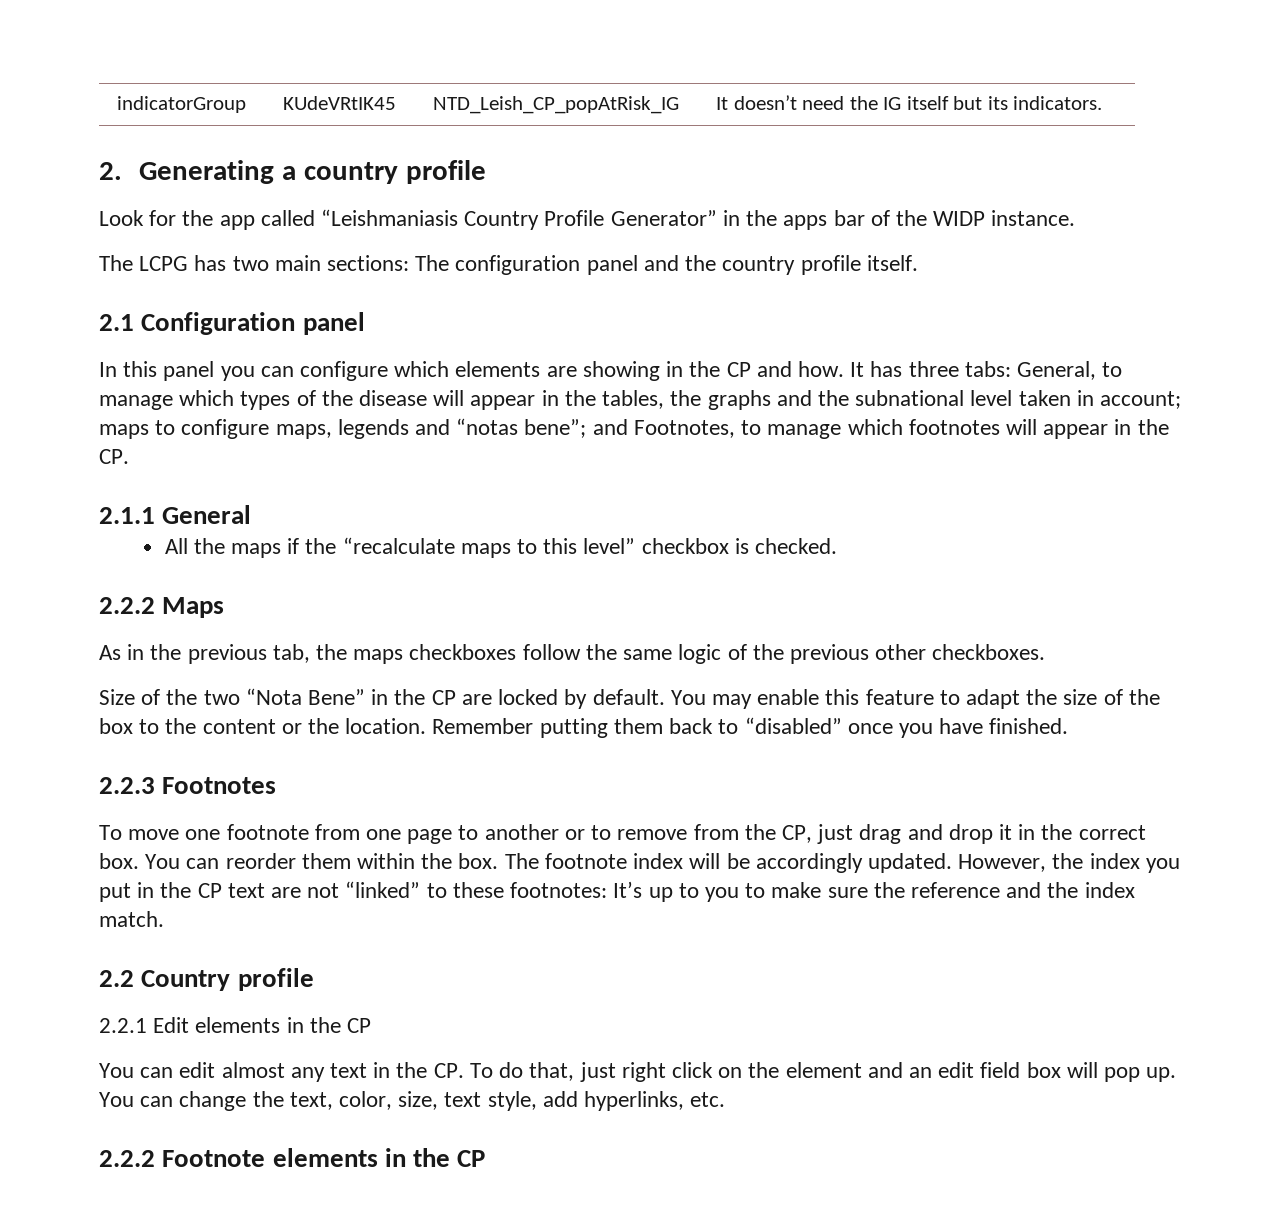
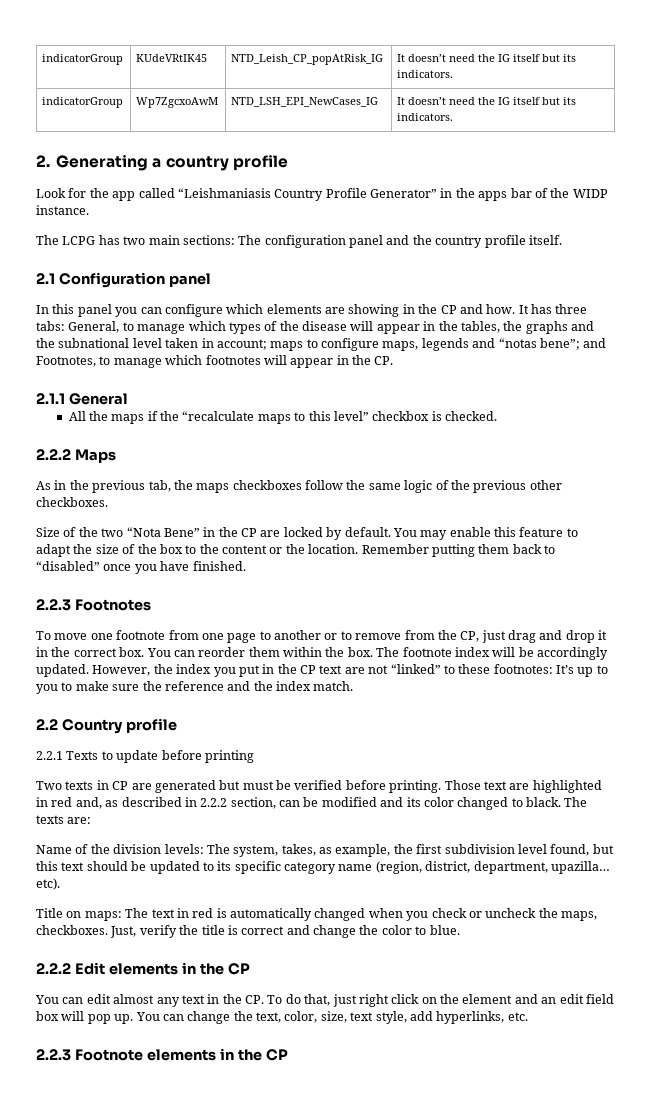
(1103, 103) none -> [42,97,124,108] [136,97,219,108] [231,97,379,107] [397,97,577,105] [397,113,454,121] // indicatorGroup | Wp7ZgcxoAwM | NTD_LSH_EPI_NewCases_IG | It doesn’t need the IG itself but its indicators.
(147, 1025) none -> [66,750,254,763] [36,780,602,793] [36,797,588,810] [36,815,92,824] [36,844,614,857] [36,861,610,874] [36,878,60,890] [36,908,597,921] [36,925,460,938] [36,963,71,974] Texts to update before printing // Two texts in CP are generated but must be verified before printing. Those text are highlighted in red and, as described in 2.2.2 section, can be modified and its color changed to black. The texts are: // Name of the division levels: The system, takes, as example, the first subdivision level found, but this text should be updated to its specific category name (region, district, department, upazilla… etc). // Title on maps: The text in red is automatically changed when you check or uncheck the maps, checkboxes. Just, verify the title is correct and change the color to blue. // 2.2.2
[99,1150,155,1167] 2.2.2 -> [36,1049,71,1061] 2.2.3

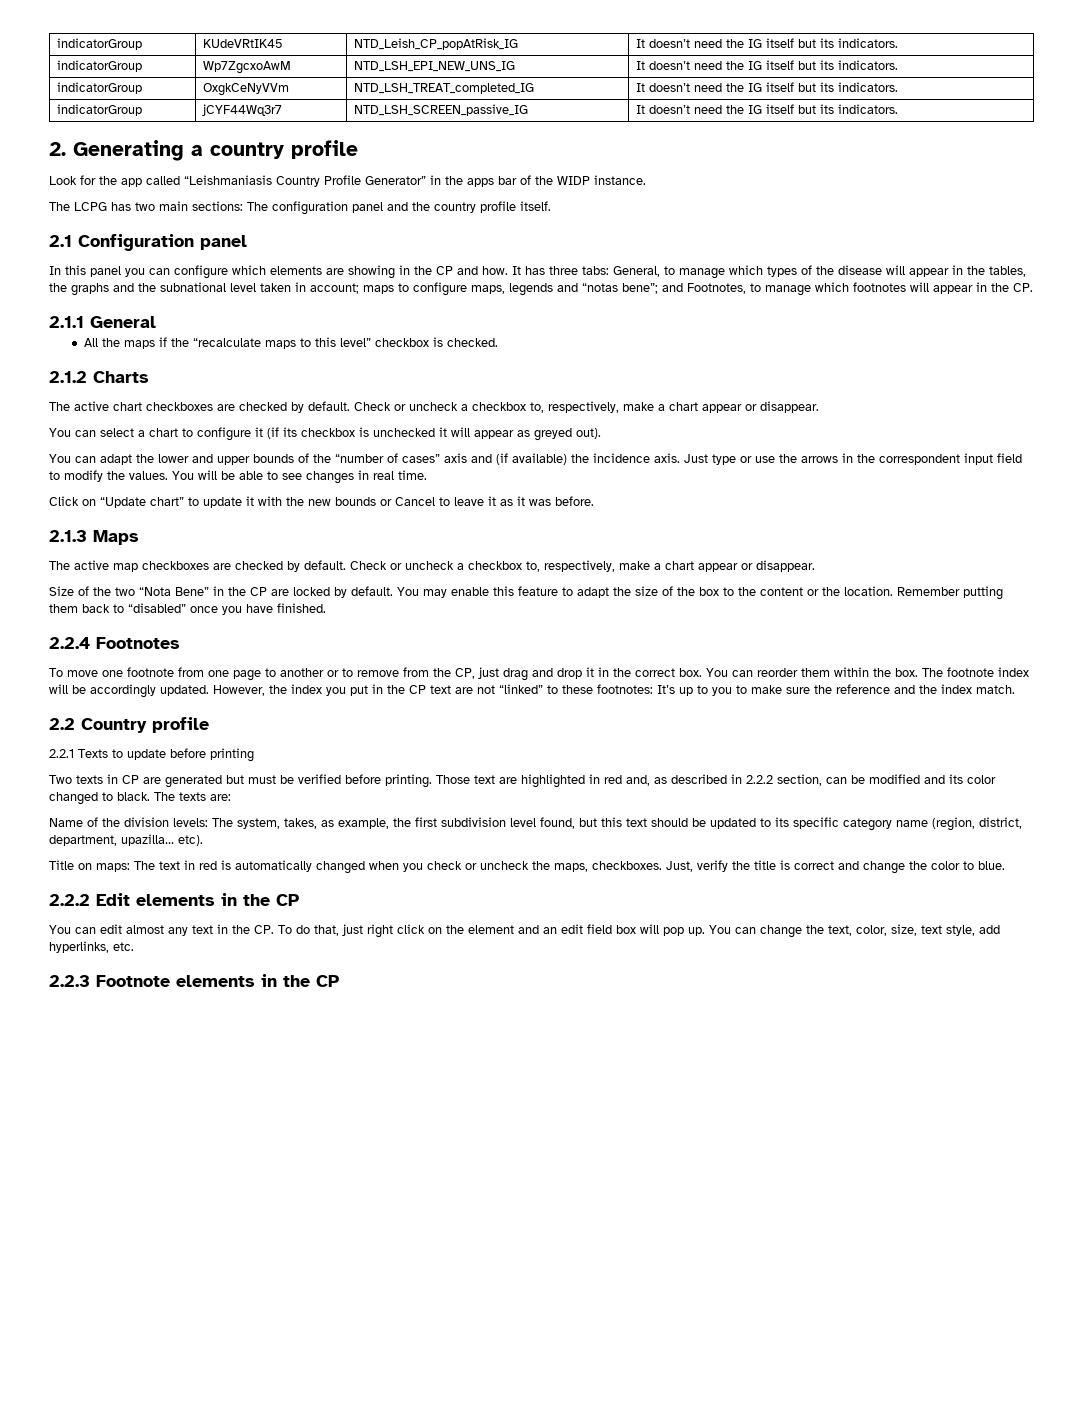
[231,97,379,107] NTD_LSH_EPI_NewCases_IG -> [354,61,516,72] [636,60,899,70] [57,82,143,94] [203,83,290,96] [354,83,535,94] [636,82,899,92] [57,104,143,116] [202,104,283,116] [354,104,529,116] NTD_LSH_EPI_NEW_UNS_IG | It doesn’t need the IG itself but its indicators. // indicatorGroup | OxgkCeNyVVm | NTD_LSH_TREAT_completed_IG | It doesn’t need the IG itself but its indicators. // indicatorGroup | jCYF44Wq3r7 | NTD_LSH_SCREEN_passive_IG
[36,449,116,463] [36,480,562,493] [36,497,108,507] 2.2.2 Maps // As in the previous tab, the maps checkboxes follow the same logic of the previous other checkboxes. -> [49,371,149,383] [49,401,819,413] [49,427,601,441] [49,453,1022,465] [49,470,427,484] [49,496,594,508] [49,530,139,545] [49,560,815,572] 2.1.2 Charts // The active chart checkboxes are checked by default. Check or uncheck a checkbox to, respectively, make a chart appear or disappear. // You can select a chart to configure it (if its checkbox is unchecked it will appear as greyed out). // You can adapt the lower and upper bounds of the “number of cases” axis and (if available) the incidence axis. Just type or use the arrows in the correspondent input field to modify the values. You will be able to see changes in real time. // Click on “Update chart” to update it with the new bounds or Cancel to leave it as it was before. // 2.1.3 Maps // The active map checkboxes are checked by default. Check or uncheck a checkbox to, respectively, make a chart appear or disappear.
[36,599,71,611] 2.2.3 -> [49,637,90,649] 2.2.4

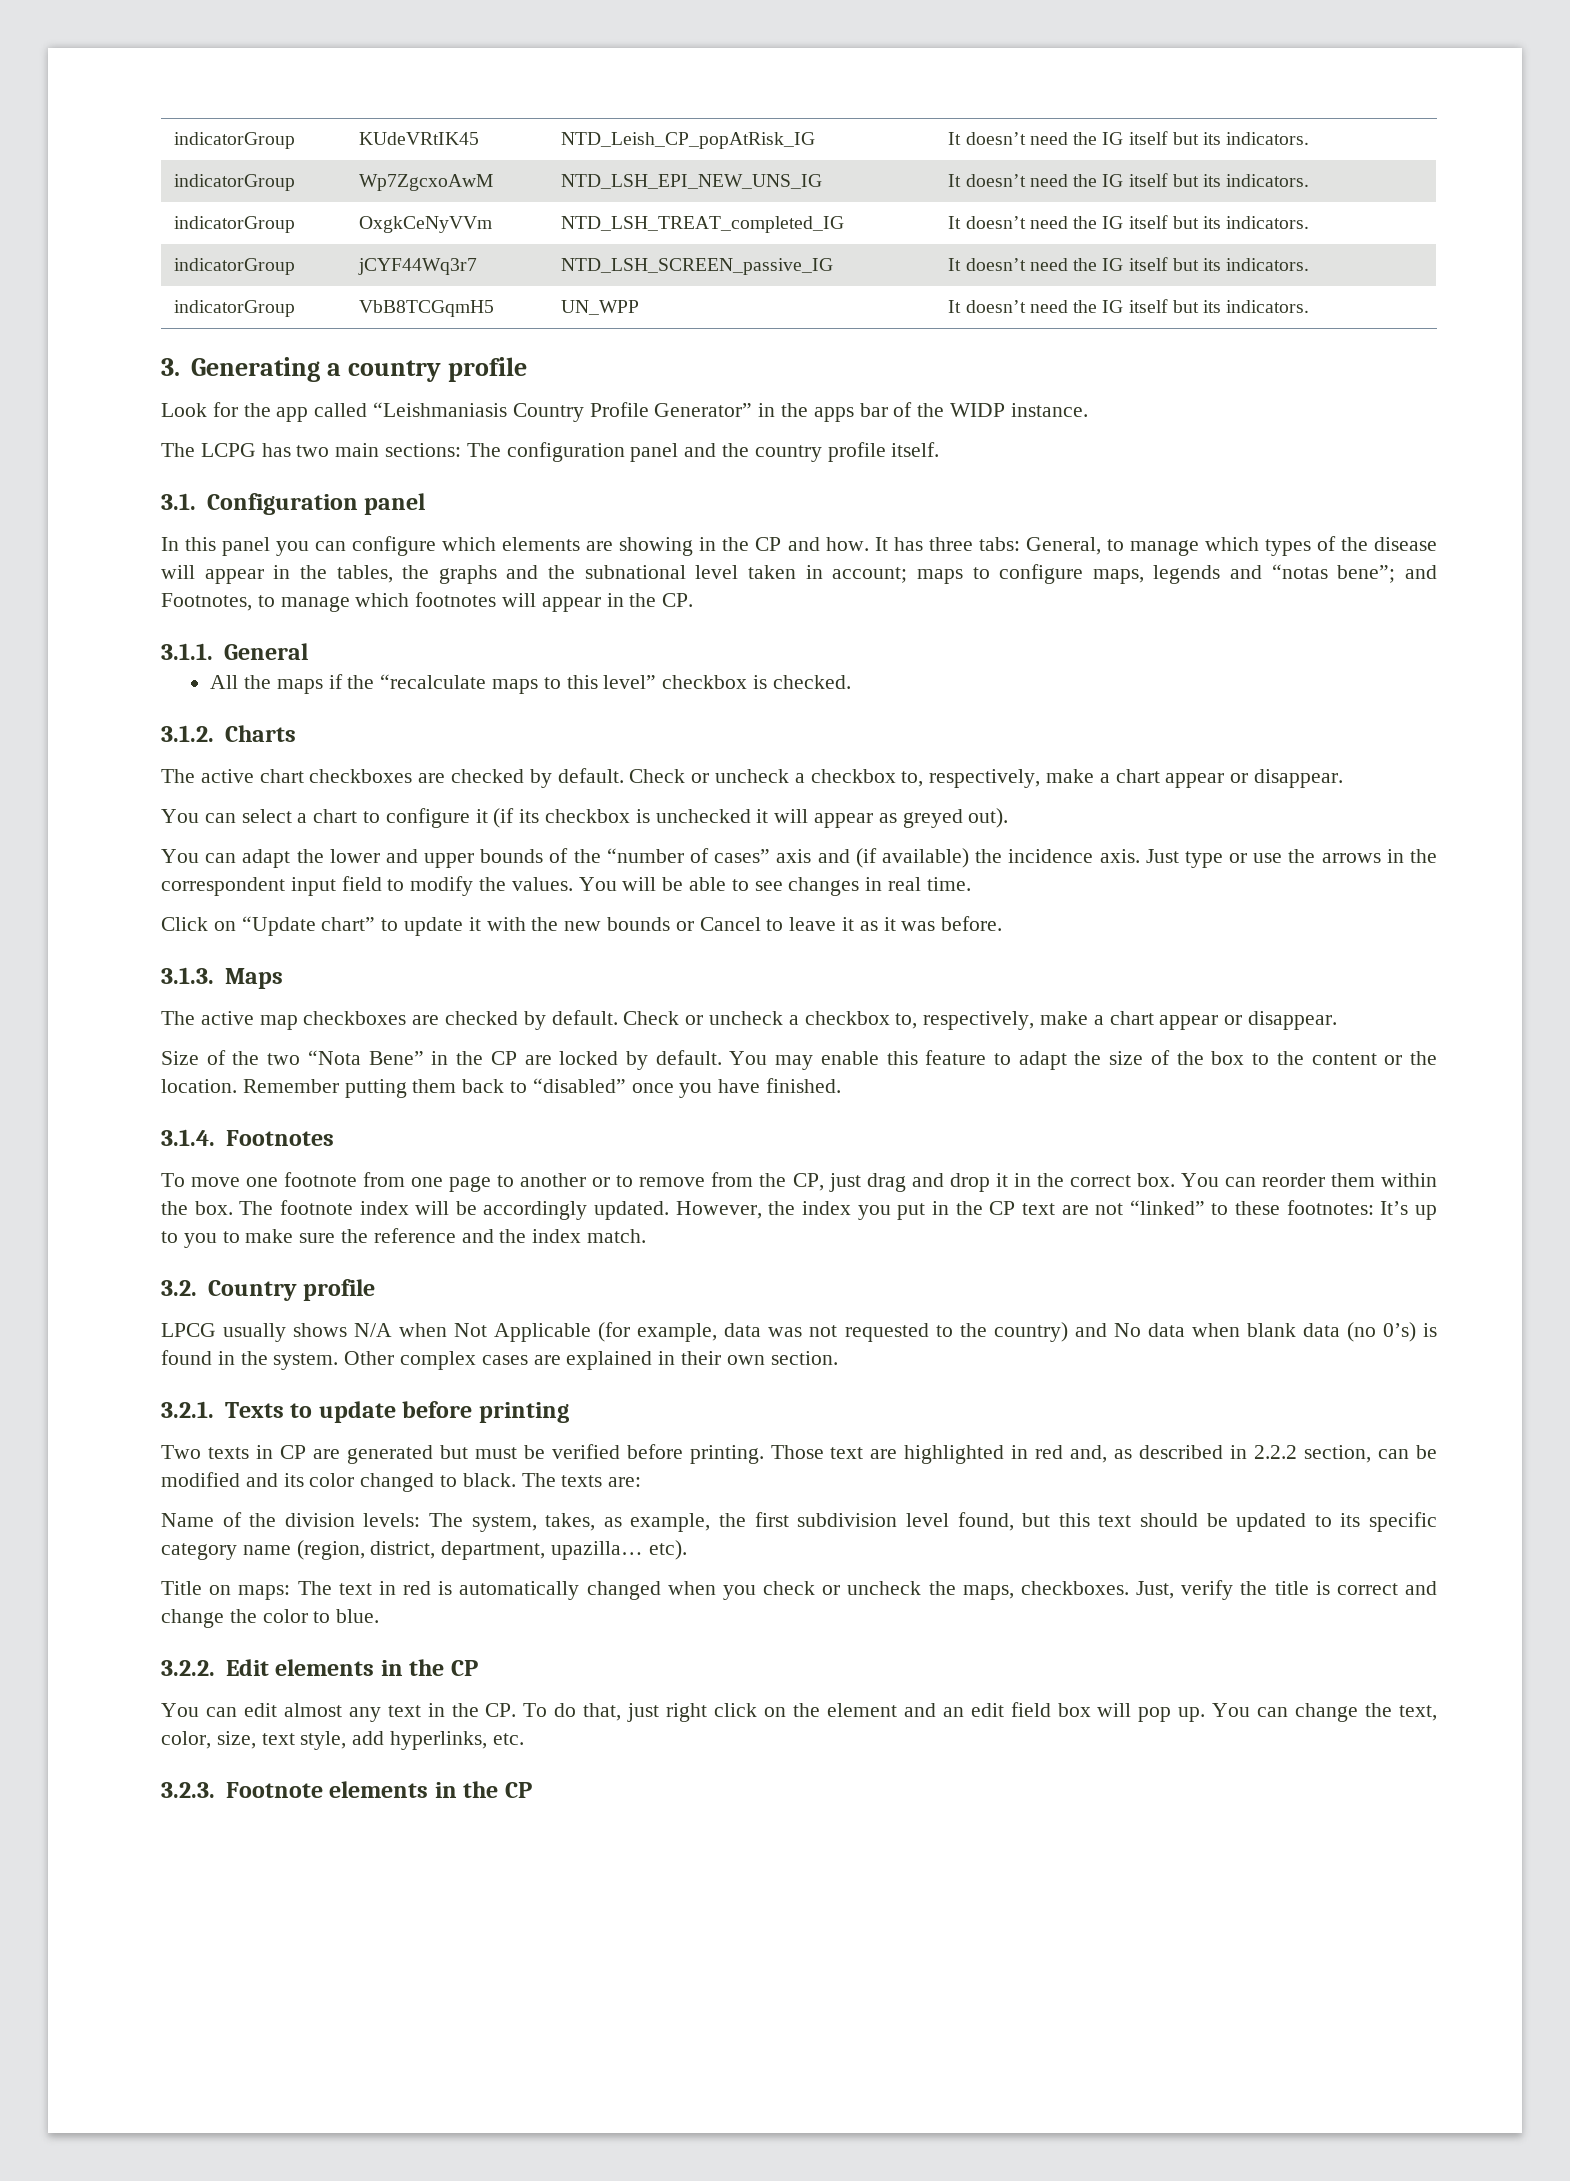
[49,142,66,156] // 2. -> [174,300,296,317] [359,300,495,317] [561,300,640,315] [948,299,1310,313] [161,358,180,376] // indicatorGroup | VbB8TCGqmH5 | UN_WPP | It doesn’t need the IG itself but its indicators. // 3.
[49,235,72,247] 2.1 -> [161,493,196,510] 3.1.
[49,316,84,328] 2.1.1 -> [161,643,213,660] 3.1.1.
[49,371,87,383] 2.1.2 -> [161,725,214,742] 3.1.2.
[49,530,87,542] 2.1.3 -> [161,967,214,984] 3.1.3.
[49,637,90,649] 2.2.4 -> [161,1129,215,1146] 3.1.4.
[49,718,75,730] 2.2 -> [161,1280,197,1296] 3.2.
[49,749,74,758] 2.2.1 -> [161,1322,1437,1342] [161,1350,838,1370] [161,1401,214,1418] LPCG usually shows N/A when Not Applicable (for example, data was not requested to the country) and No data when blank data (no 0’s) is found in the system. Other complex cases are explained in their own section. // 3.2.1.
[49,894,90,906] 2.2.2 -> [161,1660,215,1676] 3.2.2.
[49,975,90,987] 2.2.3 -> [161,1782,215,1798] 3.2.3.

